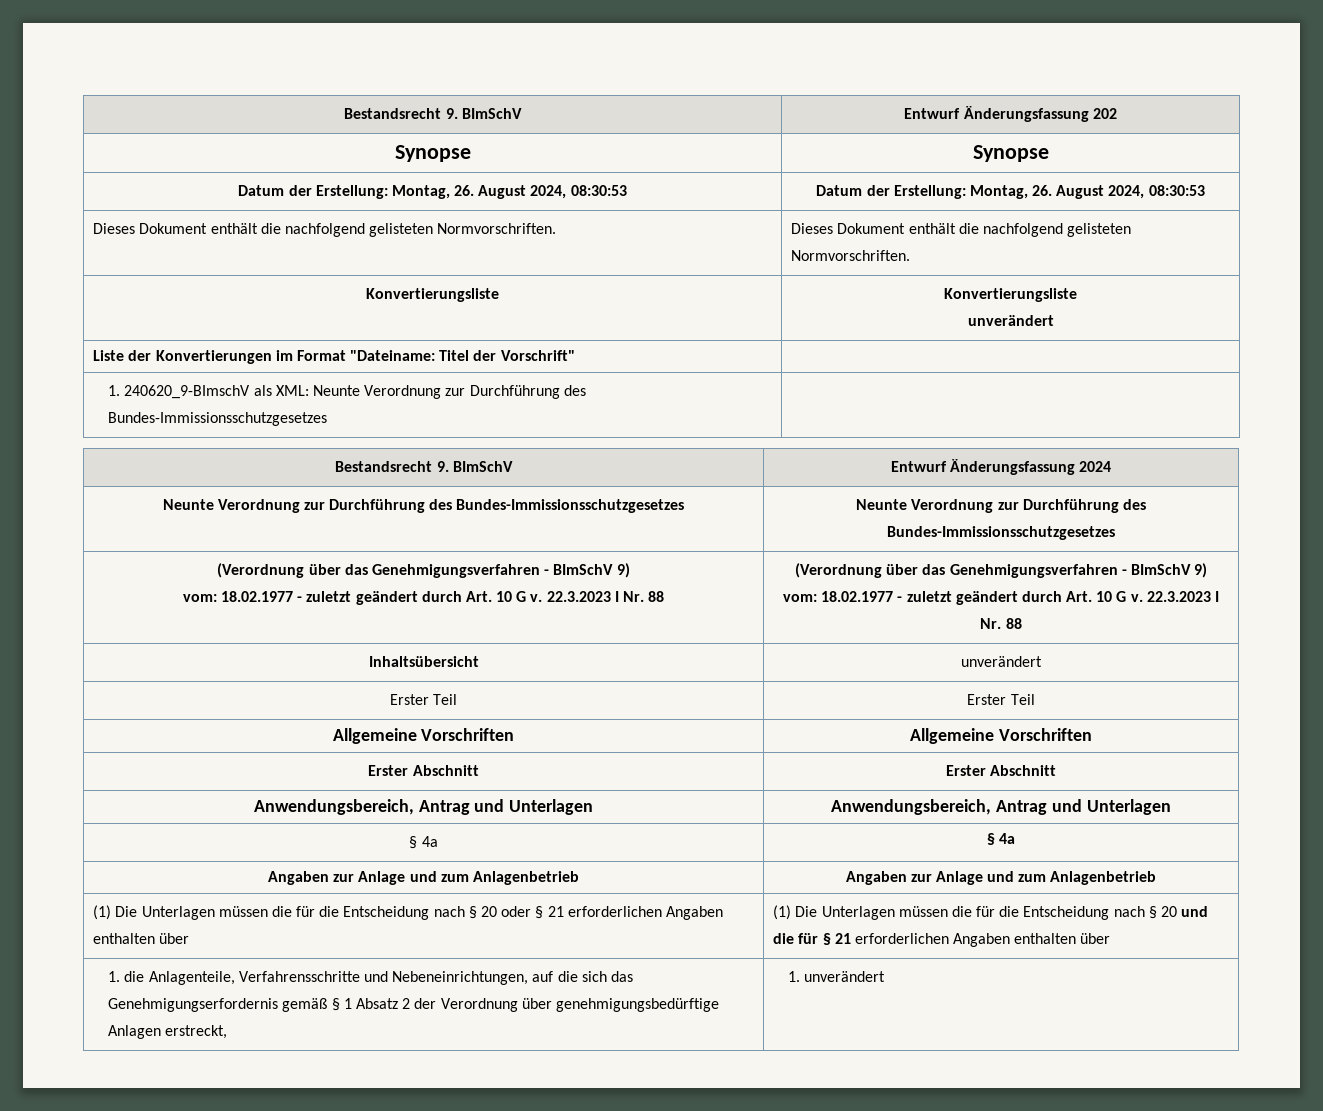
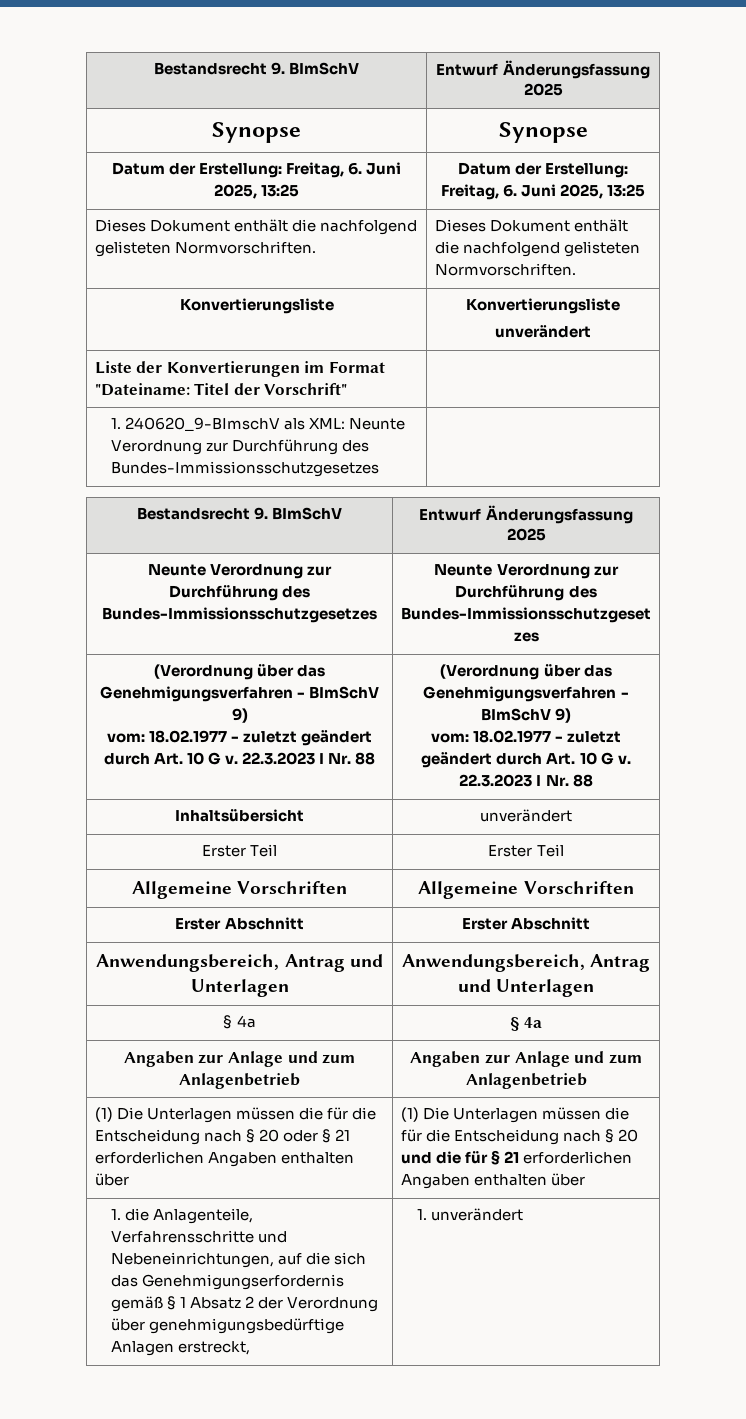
[344,108,522,119] [904,106,1117,122] Bestandsrecht 9. BImSchV | Entwurf Änderungsfassung 202 -> [153,62,360,75] [436,60,650,79] [523,83,563,96] Bestandsrecht 9. BImSchV | Entwurf Änderungsfassung 2025
[391,185,627,199] [816,185,1205,199] Montag, 26. August 2024, 08:30:53 | Datum der Erstellung: Montag, 26. August 2024, 08:30:53 -> [286,162,402,178] [213,184,300,199] [457,162,629,178] [440,184,646,200] Freitag, 6. Juni 2025, 13:25 | Datum der Erstellung: Freitag, 6. Juni 2025, 13:25
[1079,461,1112,472] 2024 -> [506,528,546,541] 2025

